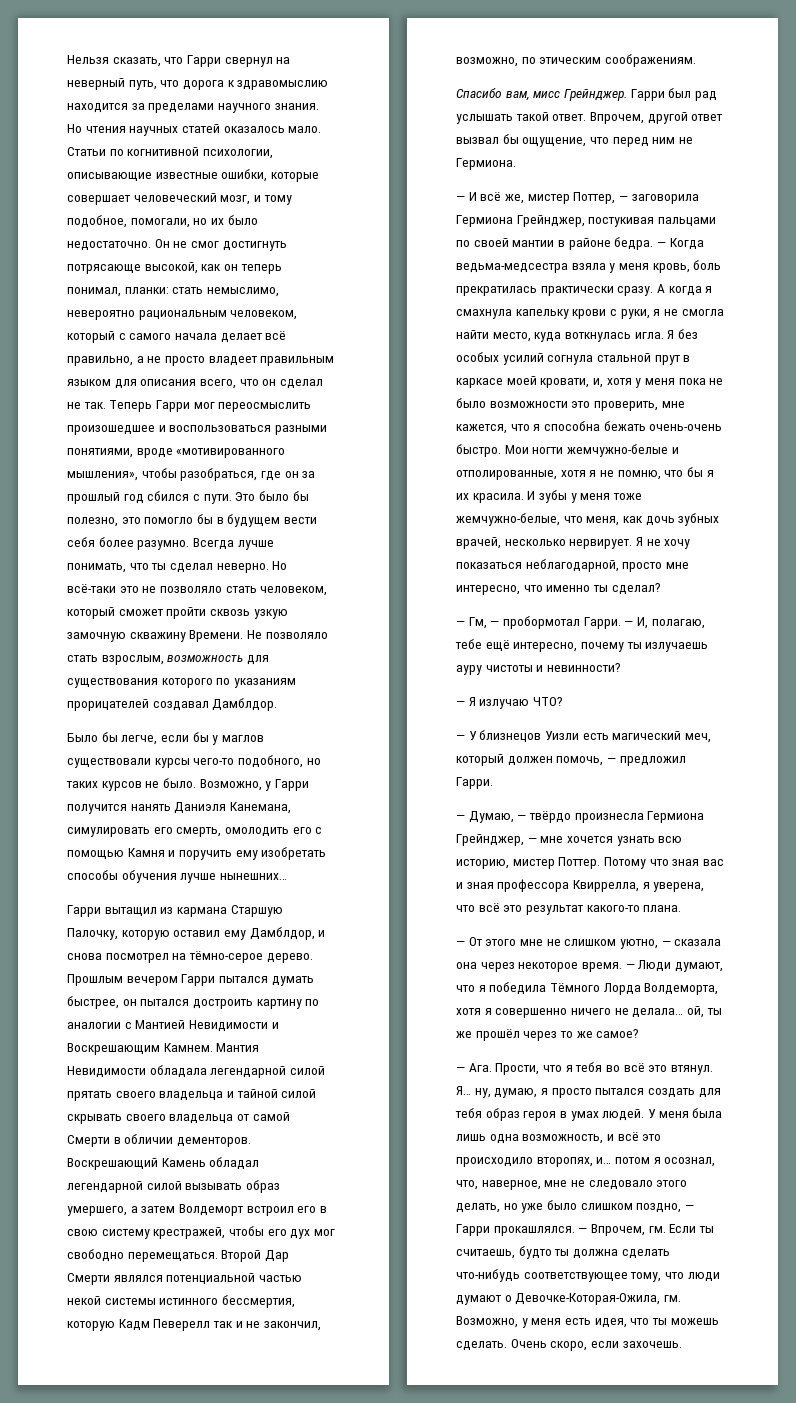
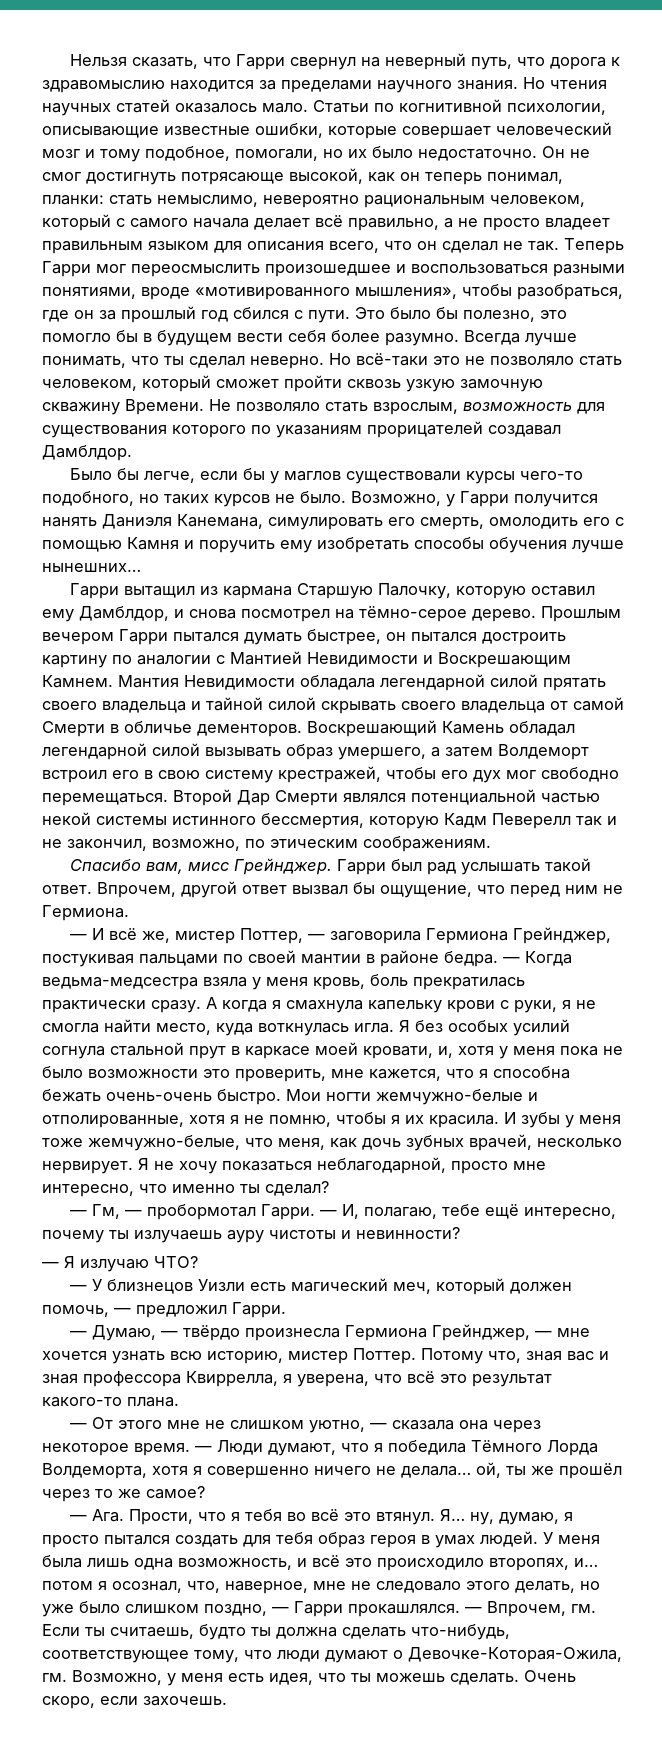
[220,195,251,205] мозг, -> [42,149,80,158] мозг
[124,1134,174,1144] обличии -> [124,721,192,733] обличье
[664,467,703,477] что бы -> [336,1112,386,1124] чтобы
[649,859,669,866] что -> [488,1351,521,1363] что,
[456,1269,520,1282] что-нибудь -> [411,1624,510,1640] что-нибудь,

